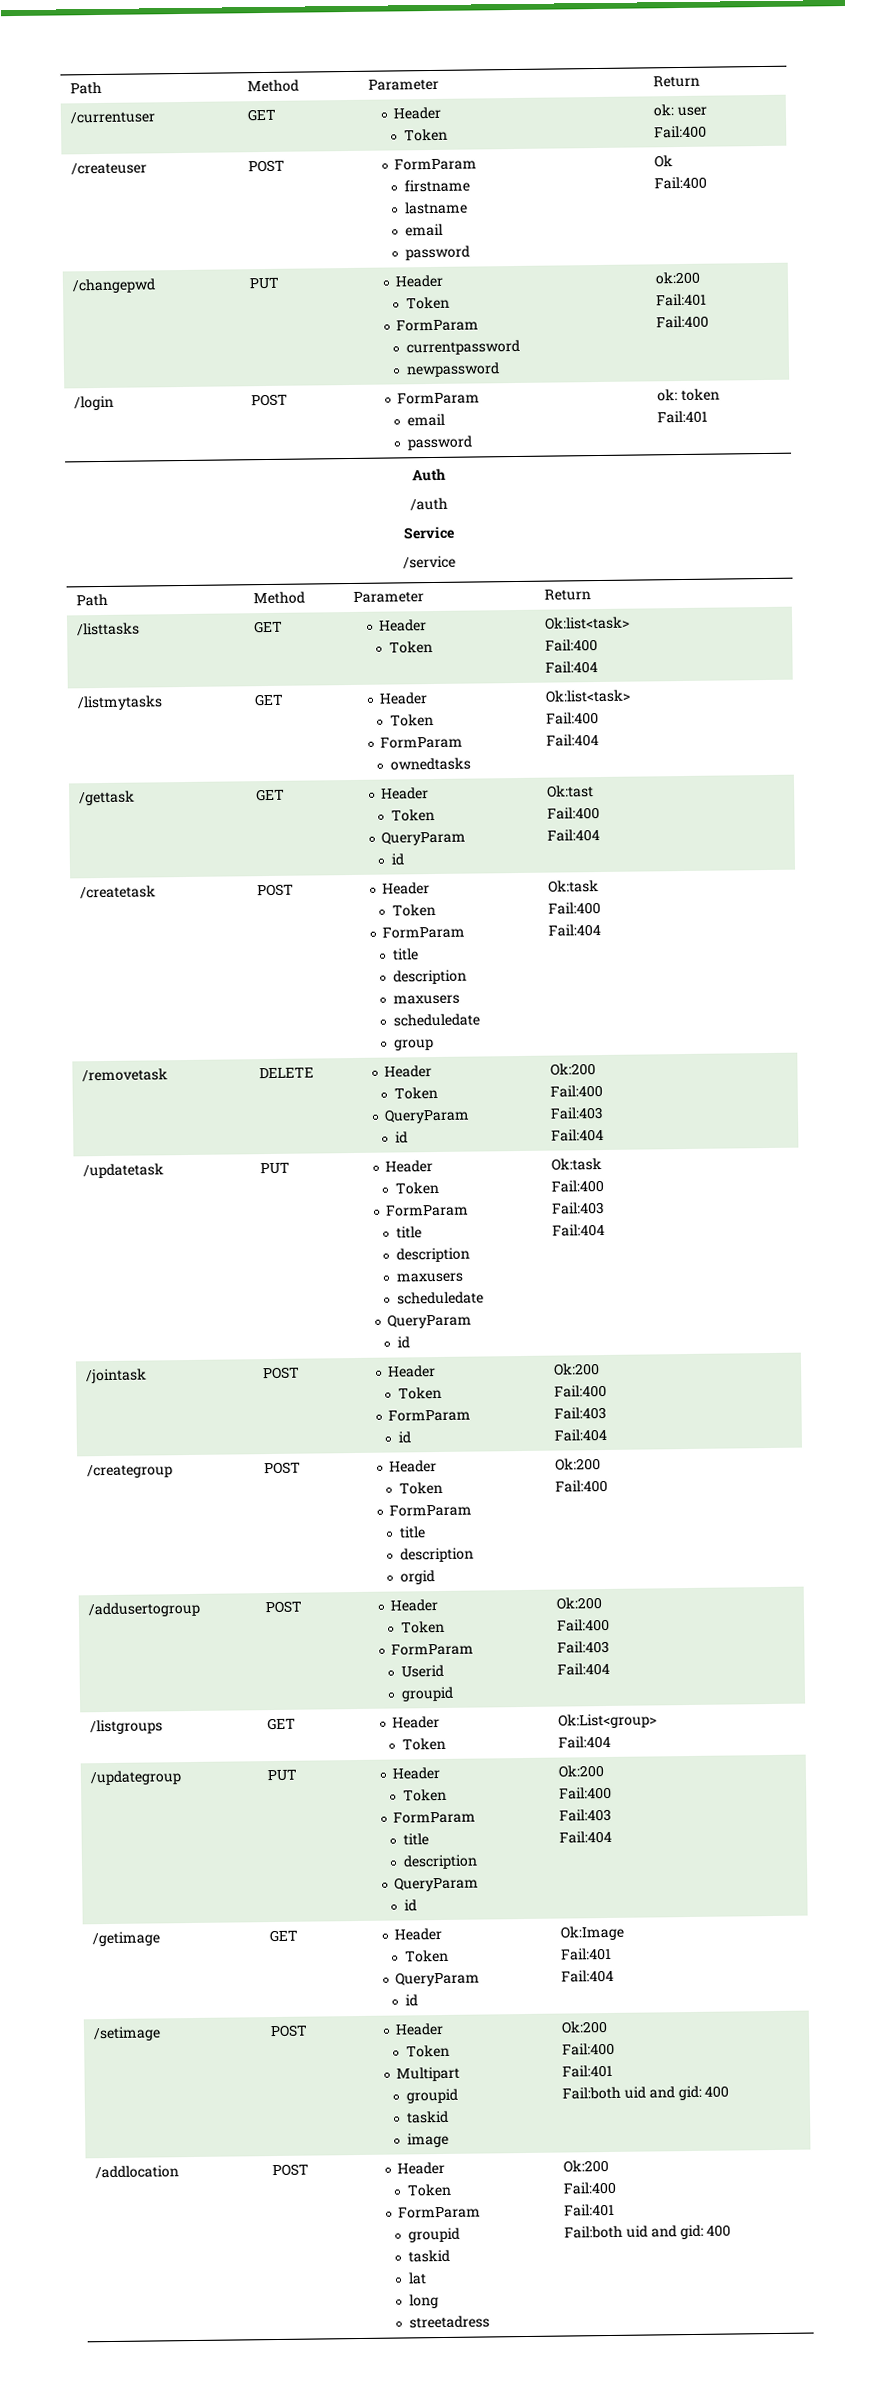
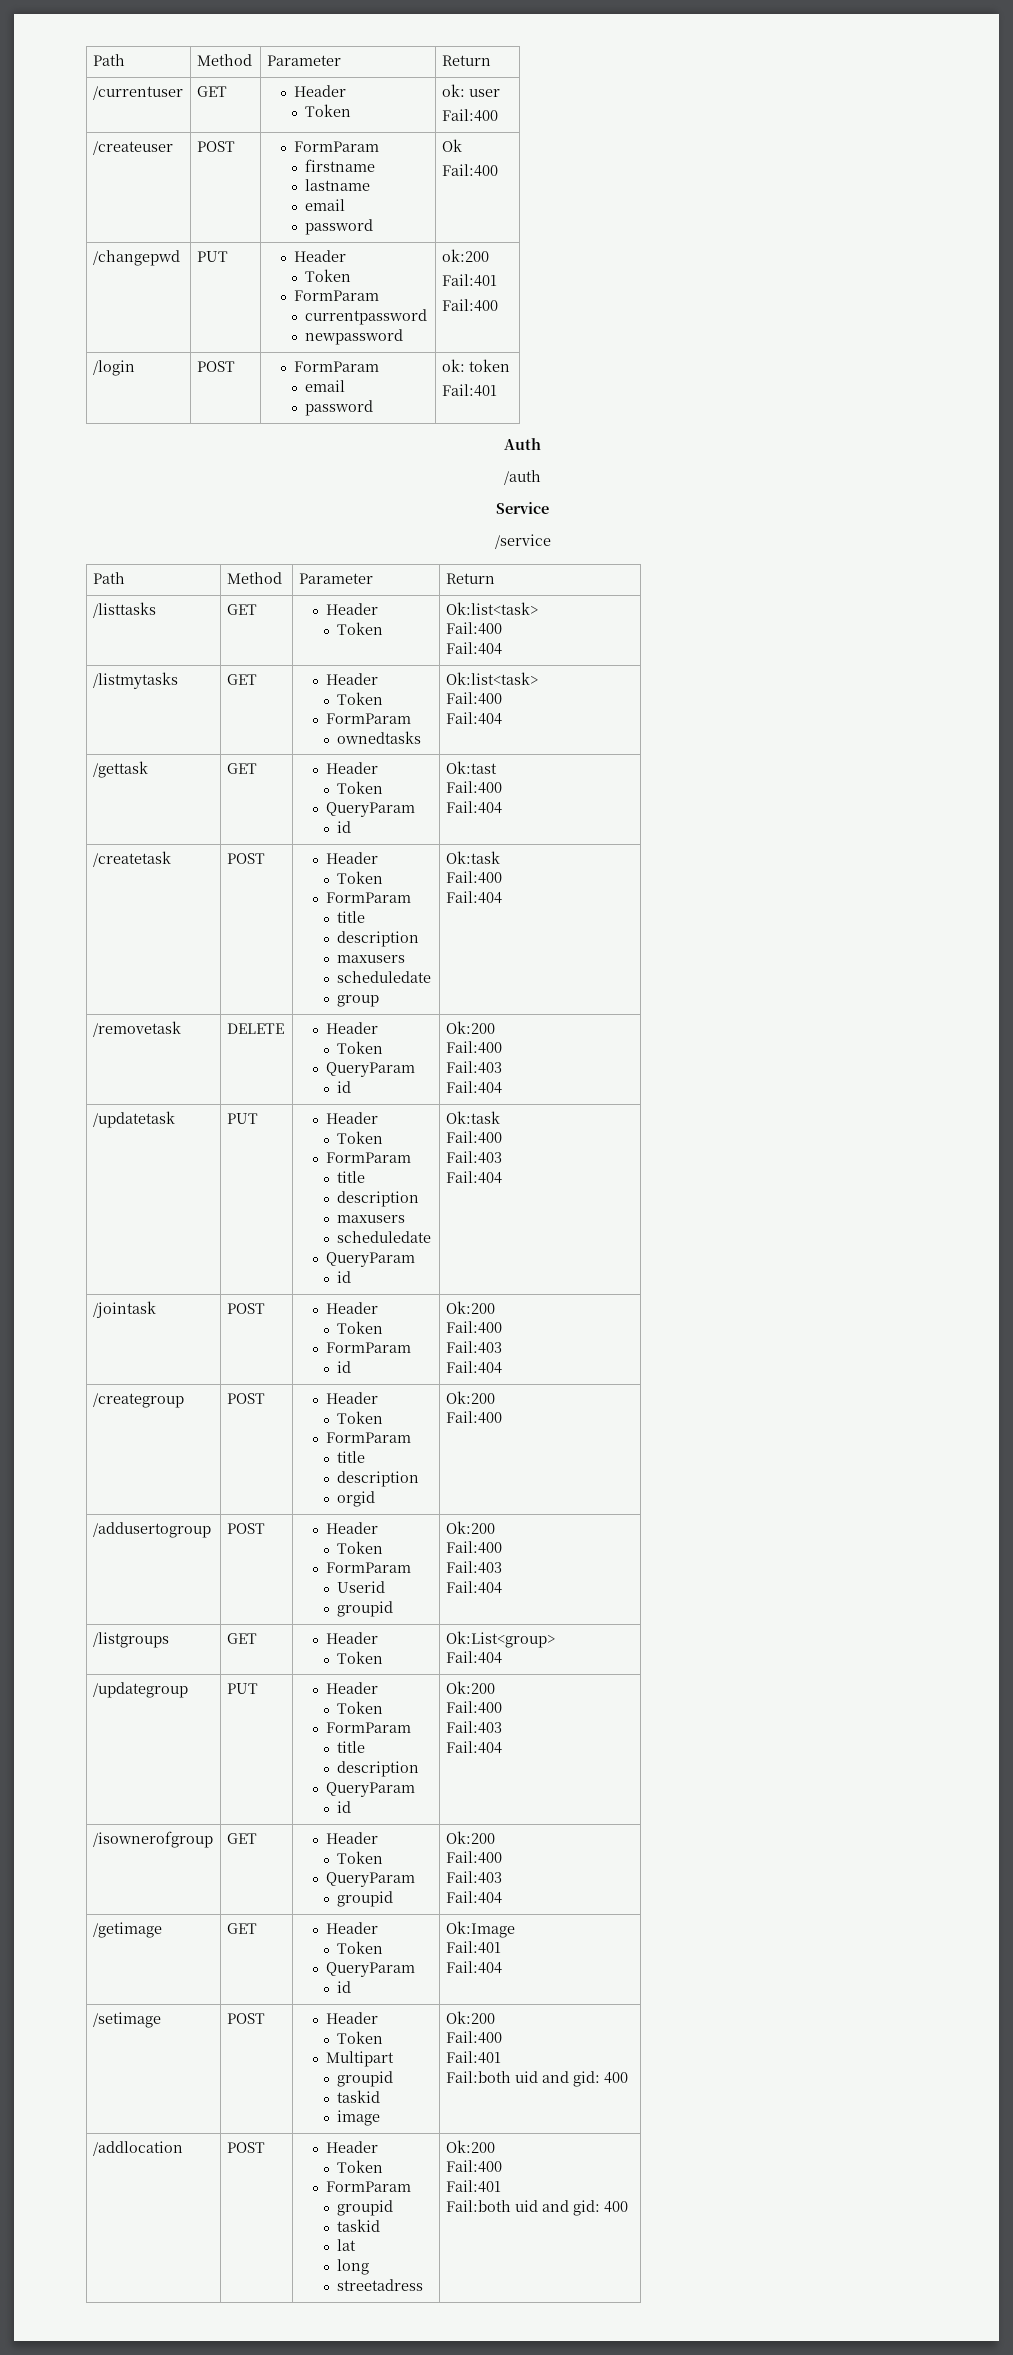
(613, 1837) none -> [92,1831,213,1848] [226,1833,257,1844] [325,1832,378,1844] [336,1851,383,1864] [325,1872,415,1887] [336,1891,393,1907] [445,1831,495,1844] [445,1851,502,1864] [445,1871,502,1884] [445,1891,502,1904] // /isownerofgroup | GET | Header // Token // QueryParam // groupid | Ok:200 // Fail:400 // Fail:403 // Fail:404

